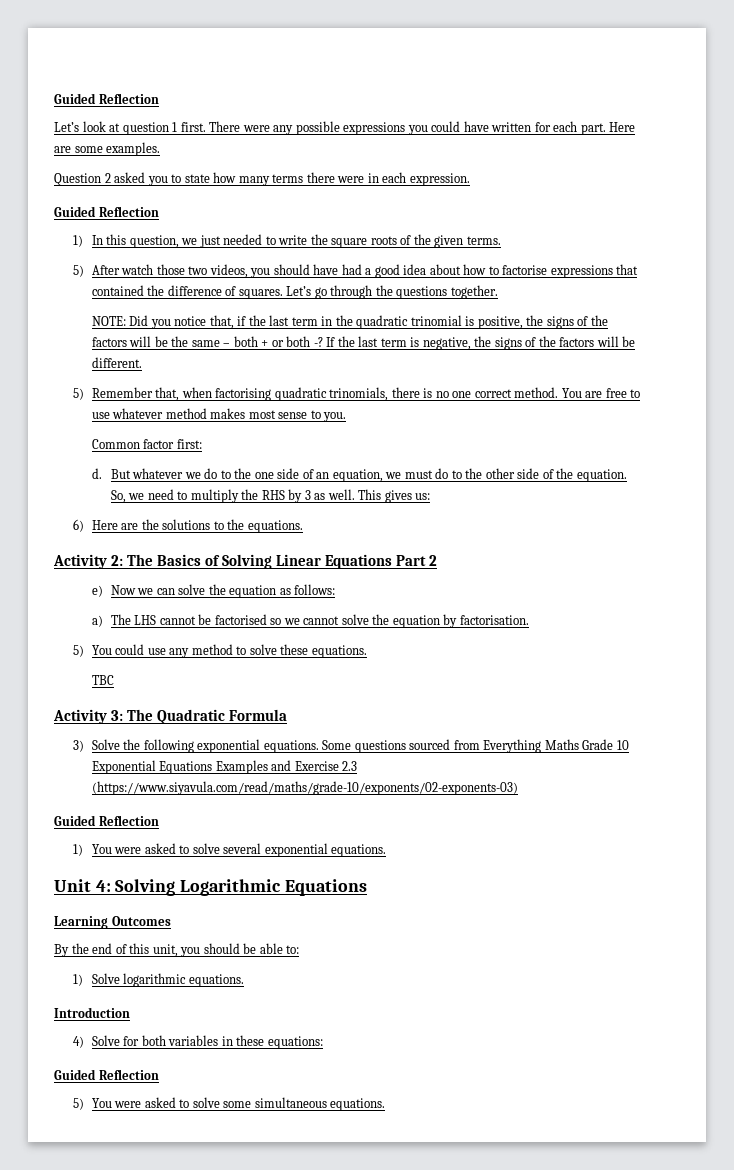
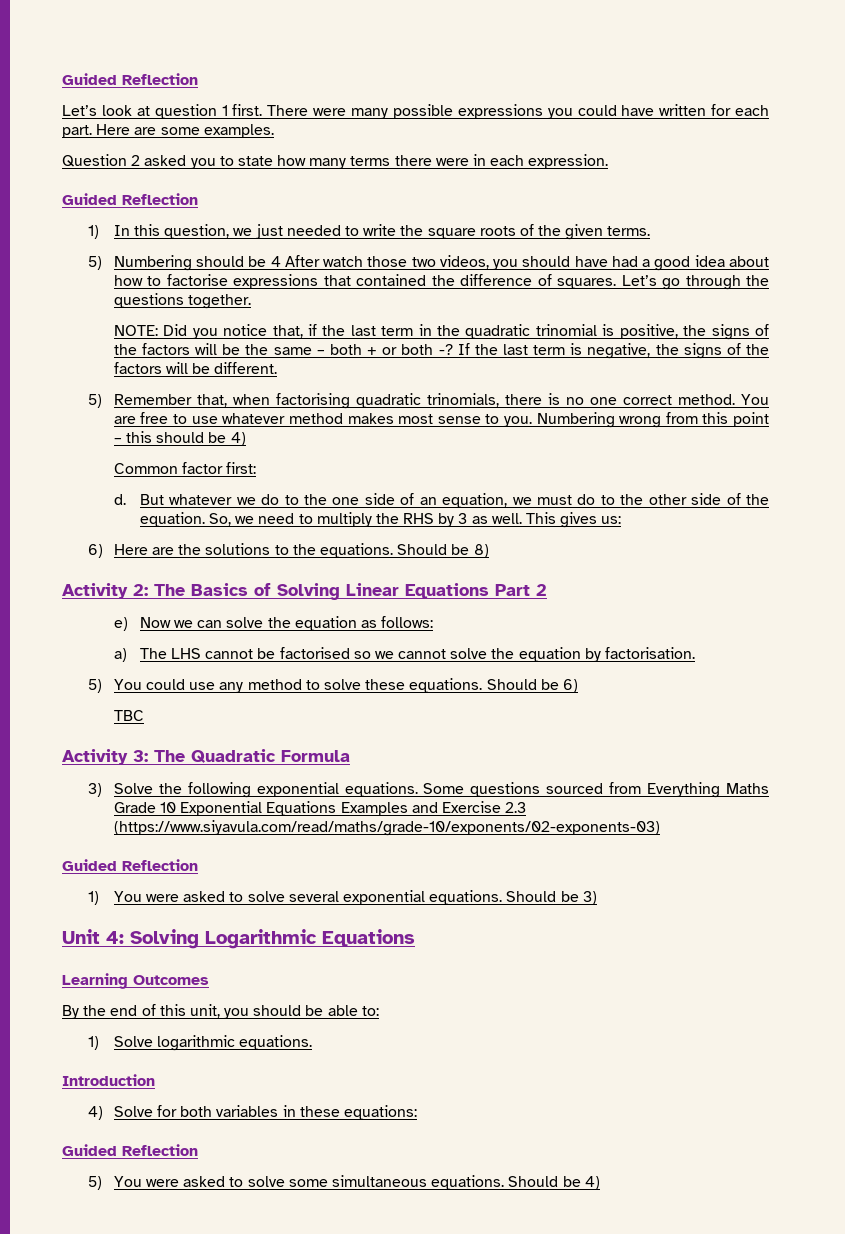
[273,125,294,135] any -> [351,108,388,119] many
(84, 271) none -> [113,255,281,271] Numbering should be 4
(347, 417) none -> [536,412,769,428] [113,431,246,446] Numbering wrong from this point – this should be 4)
(303, 526) none -> [397,544,489,558] Should be 8)
(367, 651) none -> [486,679,578,693] Should be 6)
(387, 850) none -> [506,891,597,905] Should be 3)
(386, 1104) none -> [508,1176,600,1190] Should be 4)

